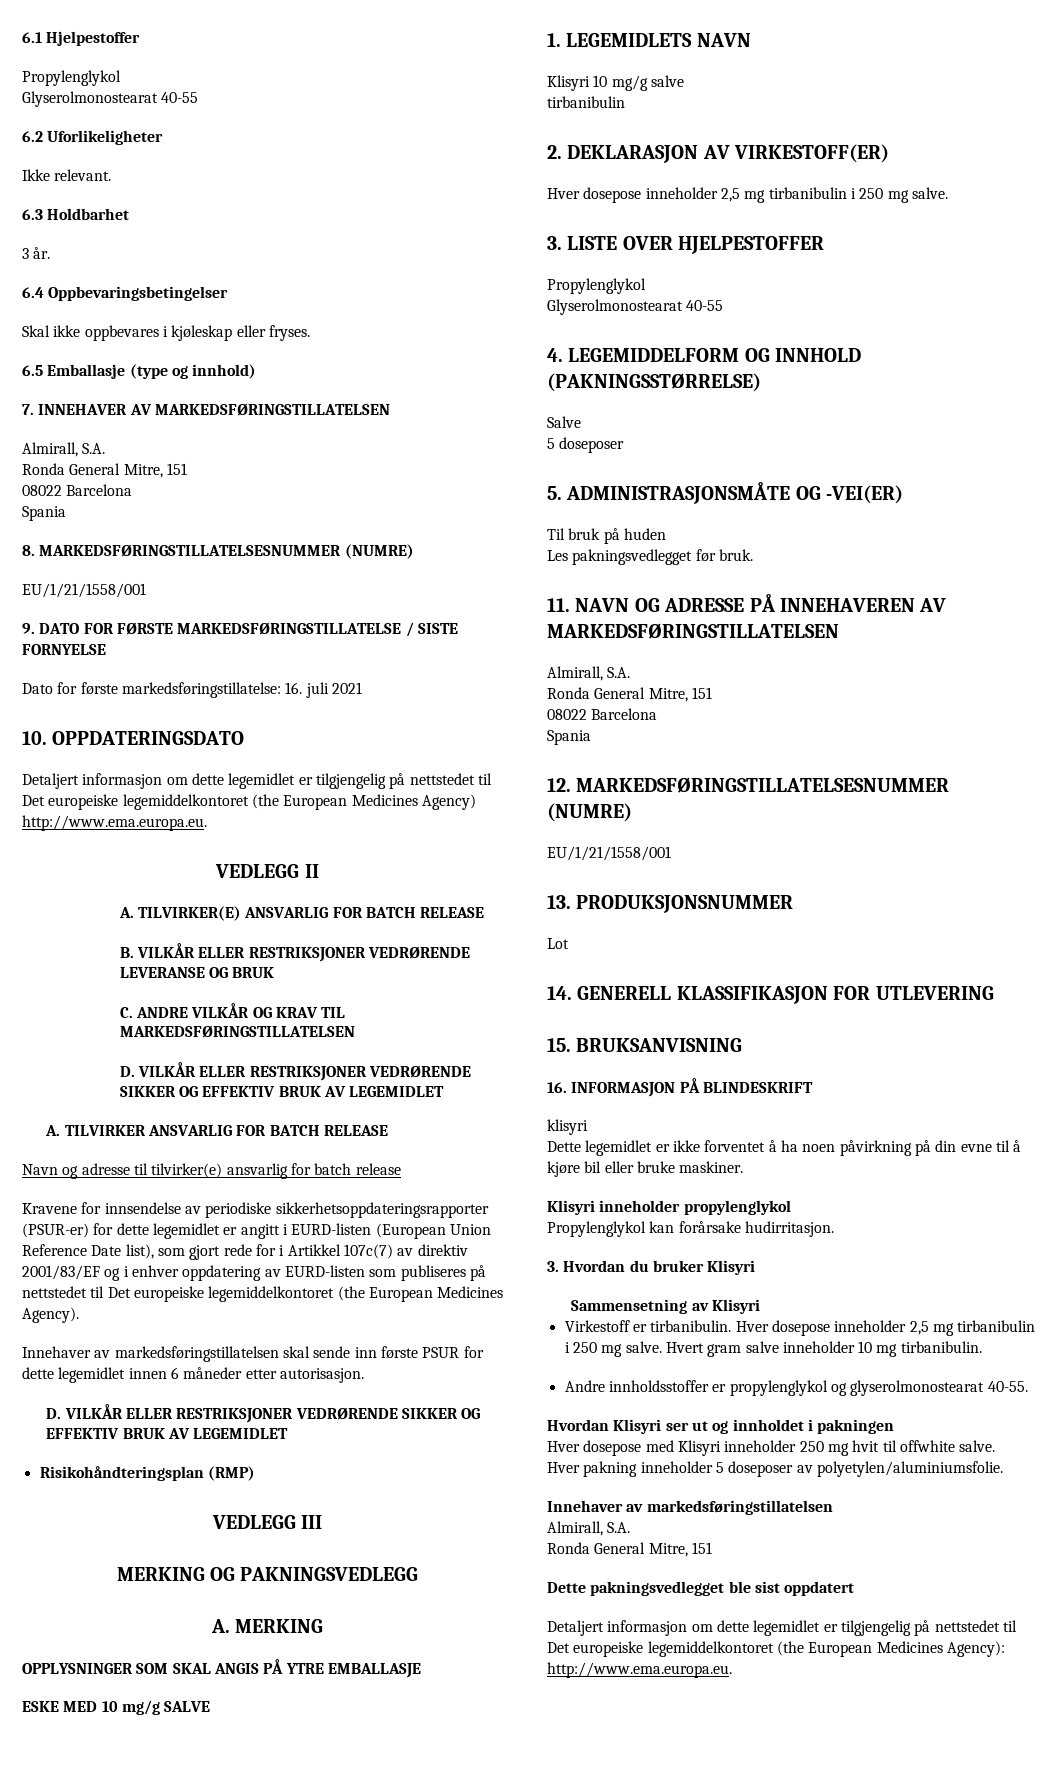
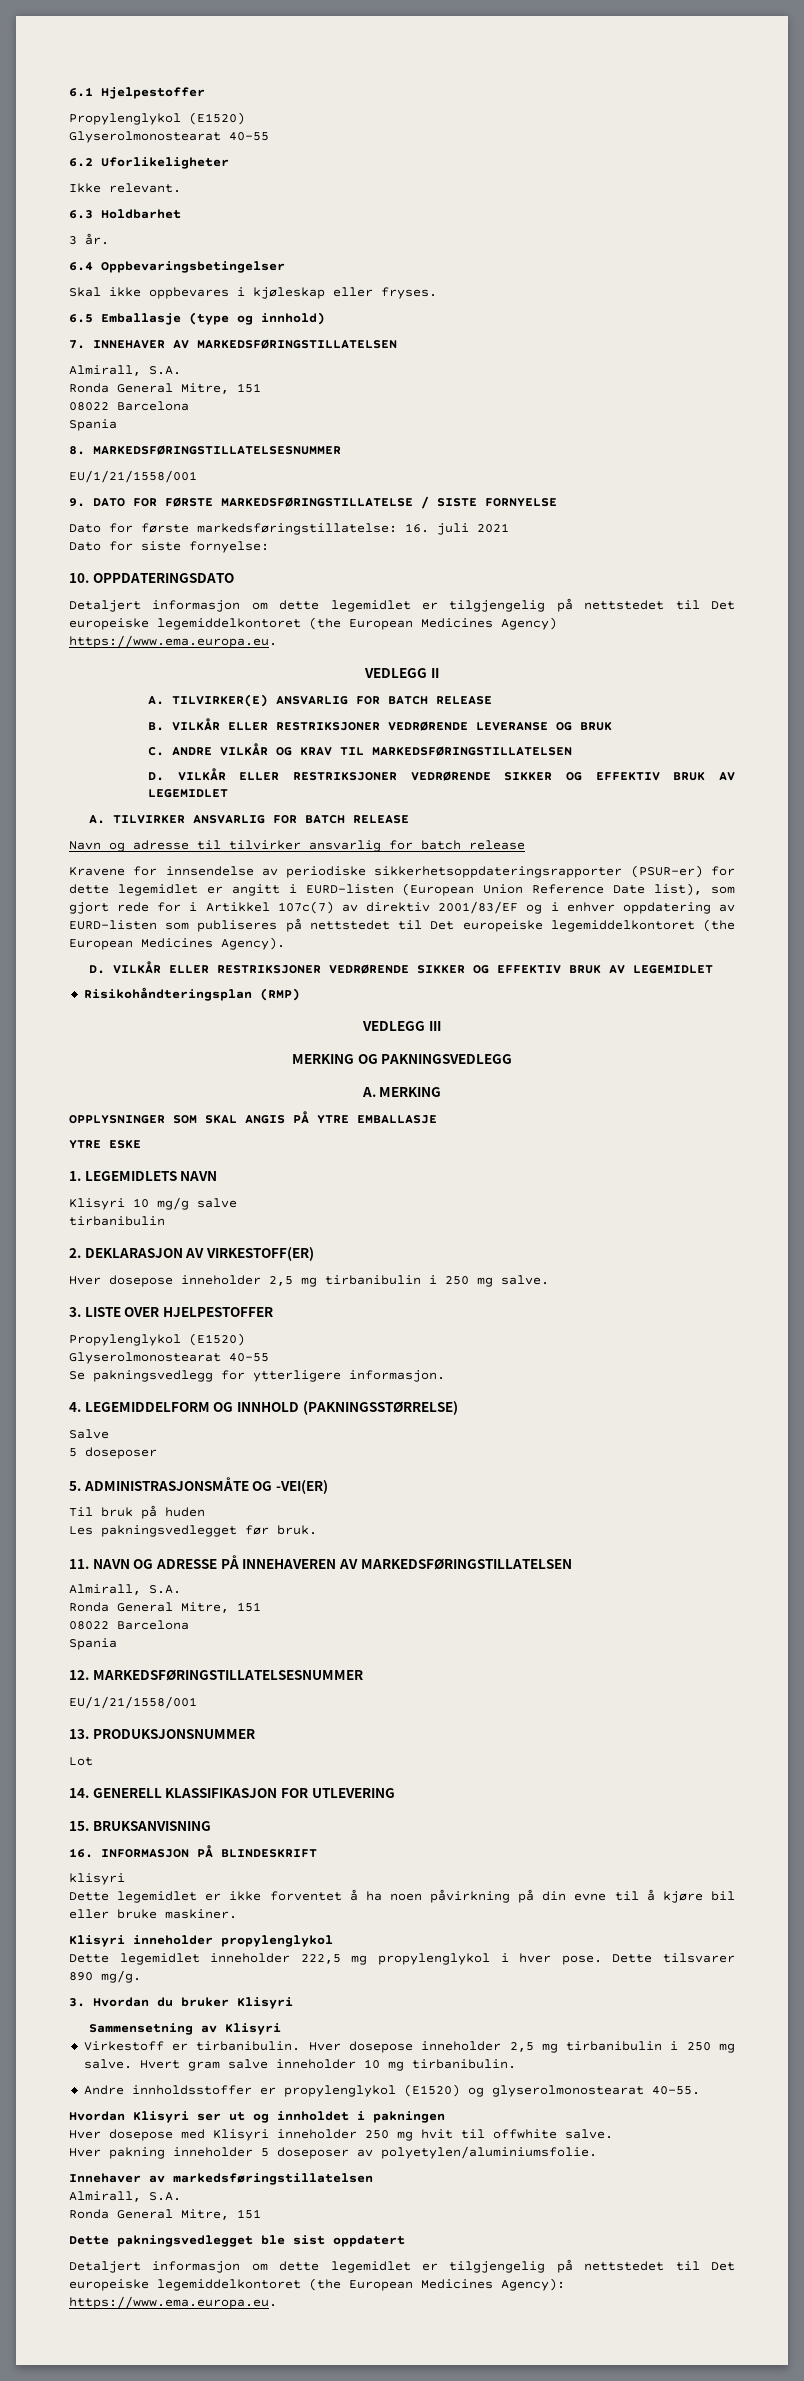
(121, 78) none -> [189,112,245,125] (E1520)
[344,544,414,559] (NUMRE) -> (341, 450) none
(362, 688) none -> [69,541,269,553] // Dato for siste fornyelse:
[22,815,207,831] http://www.ema.europa.eu. -> [69,635,277,648] https://www.ema.europa.eu.
[151,1163,223,1178] tilvirker(e) -> [229,840,301,850] tilvirker
[22,1346,484,1362] [22,1367,364,1383] // Innehaver av markedsføringstillatelsen skal sende inn første PSUR for dette legemidlet innen 6 måneder etter autorisasjon. -> (285, 943) none
(421, 1670) none -> [69,1140,101,1149] YTRE
[63,1700,211,1715] MED 10 mg/g SALVE -> (141, 1144) none
[547,299,724,315] // Glyserolmonostearat 40-55 -> [189,1333,245,1346] [69,1352,269,1364] [69,1370,445,1382] (E1520) // Glyserolmonostearat 40-55 // Se pakningsvedlegg for ytterligere informasjon.
[547,803,632,822] (NUMRE) -> (363, 1675) none
[547,1221,834,1237] Propylenglykol kan forårsake hudirritasjon. -> [69,1953,736,1965] [69,1970,141,1983] Dette legemidlet inneholder 222,5 mg propylenglykol i hver pose. Dette tilsvarer 890 mg/g.
(828, 1388) none -> [403,2084,460,2097] (E1520)
[547,1662,732,1678] http://www.ema.europa.eu. -> [69,2296,277,2309] https://www.ema.europa.eu.

